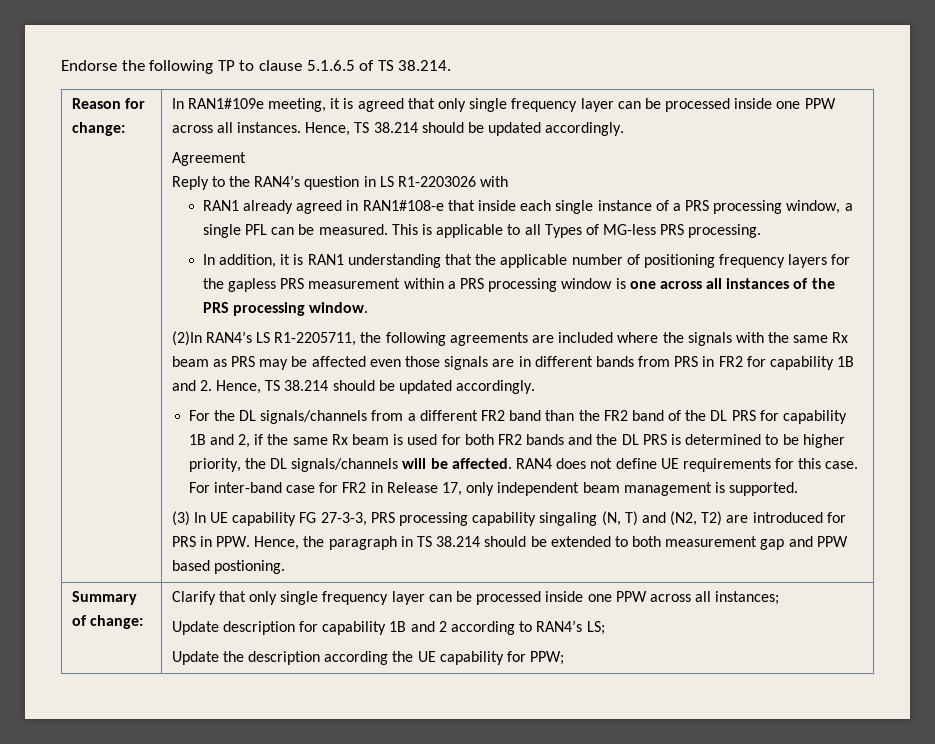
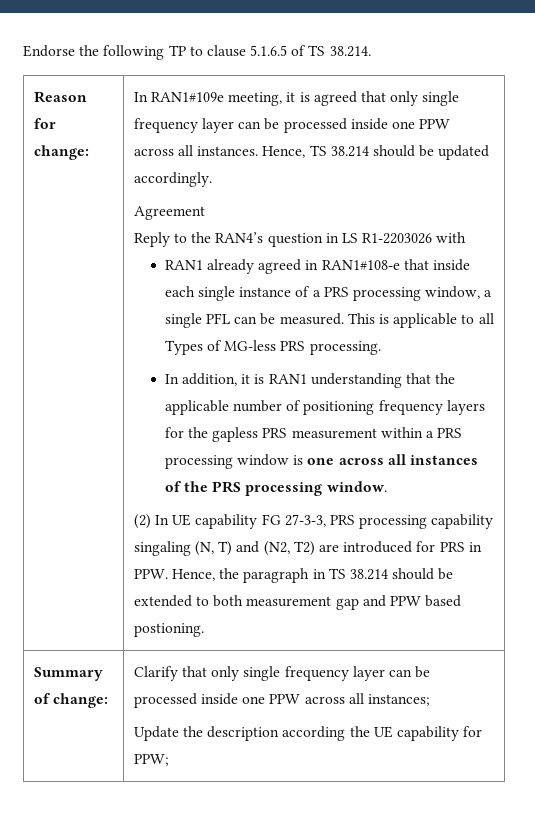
[171,331,849,346] [171,356,855,370] [171,380,536,394] [188,410,848,424] [188,434,845,448] [188,458,859,472] [188,482,799,496] [171,511,190,526] (2)In RAN4’s LS R1-2205711, the following agreements are included where the signals with the same Rx beam as PRS may be affected even those signals are in different bands from PRS in FR2 for capability 1B and 2. Hence, TS 38.214 should be updated accordingly. // For the DL signals/channels from a different FR2 band than the FR2 band of the DL PRS for capability 1B and 2, if the same Rx beam is used for both FR2 bands and the DL PRS is determined to be higher priority, the DL signals/channels will be affected. RAN4 does not define UE requirements for this case. For inter-band case for FR2 in Release 17, only independent beam management is supported. // (3) -> [133,514,151,529] (2)
[171,620,605,635] // Update description for capability 1B and 2 according to RAN4’s LS; -> (431, 700) none

